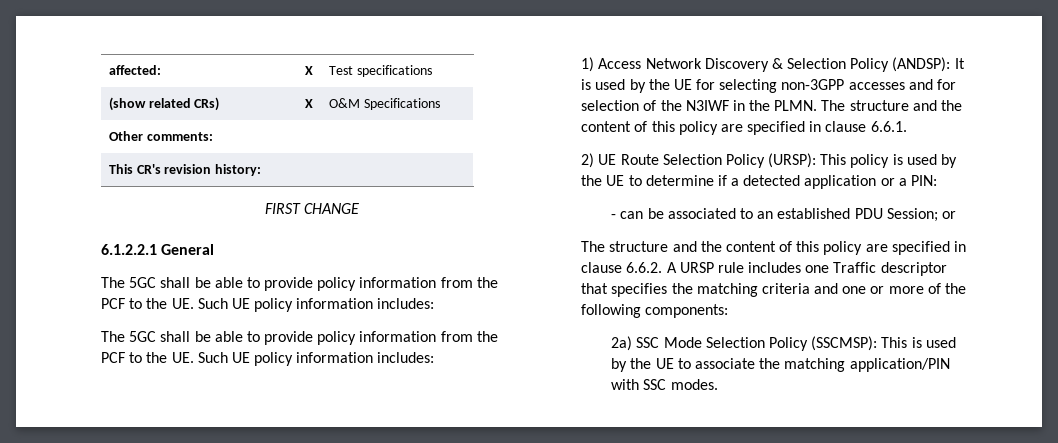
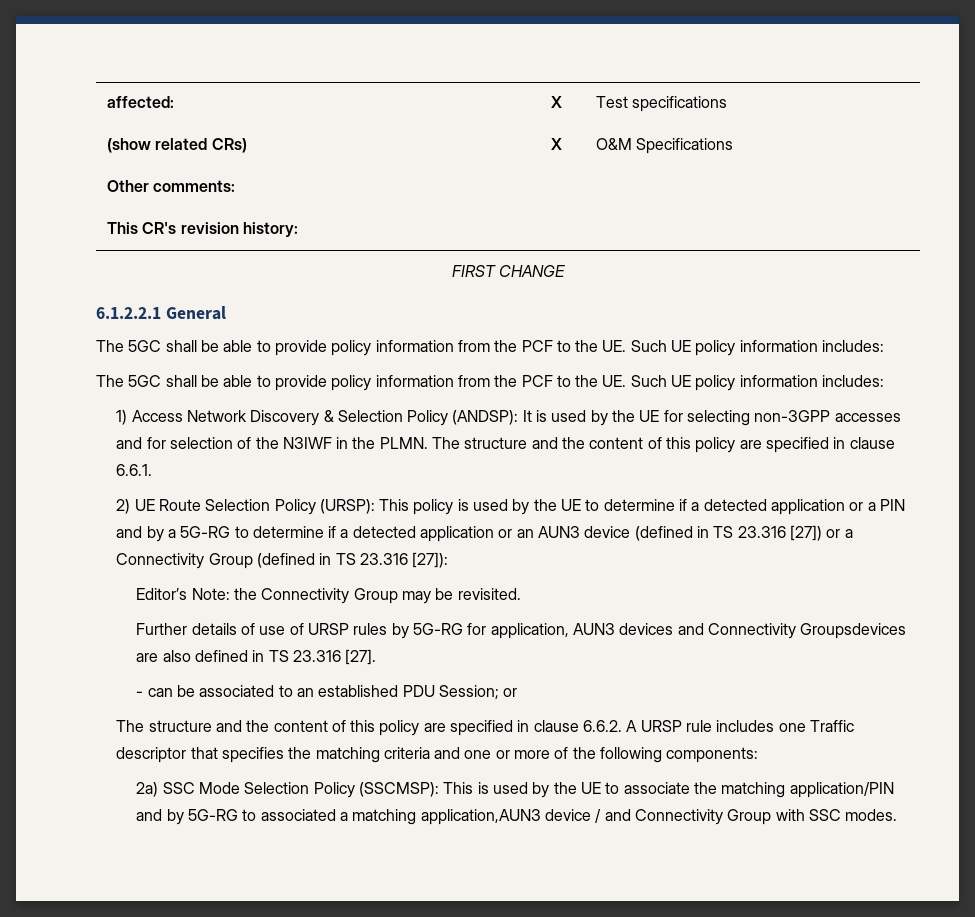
[911,175,938,186] PIN: -> [879,499,905,511] [116,525,853,542] [116,552,449,569] [136,588,521,604] [136,623,907,639] [136,649,377,665] PIN and by a 5G-RG to determine if a detected application or an AUN3 device (defined in TS 23.316 [27]) or a Connectivity Group (defined in TS 23.316 [27]): // Editor’s Note: the Connectivity Group may be revisited. // Further details of use of URSP rules by 5G-RG for application, AUN3 devices and Connectivity Groupsdevices are also defined in TS 23.316 [27].
(950, 365) none -> [136,809,772,825] and by 5G-RG to associated a matching application,AUN3 device / and Connectivity Group

